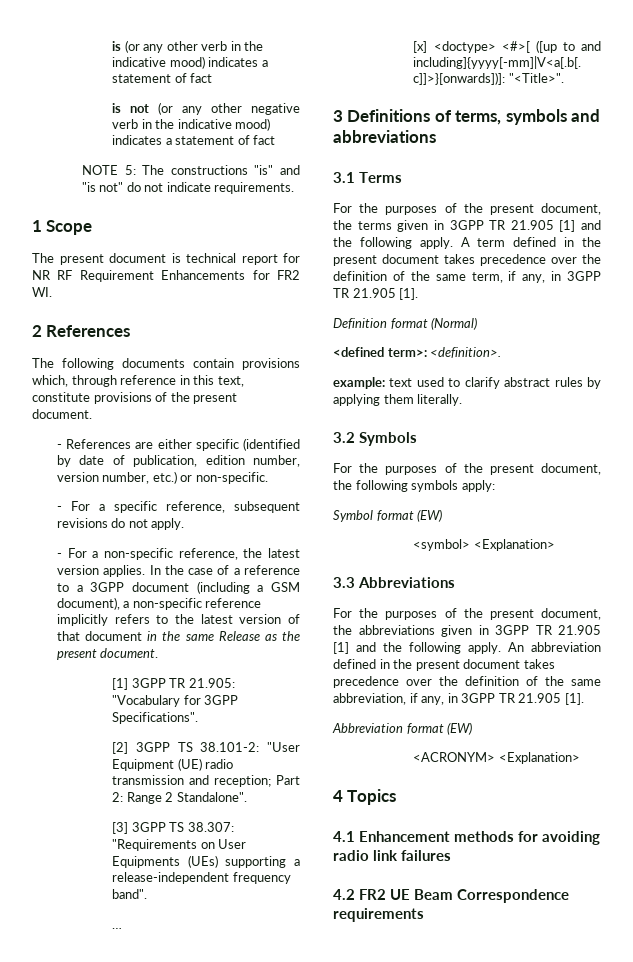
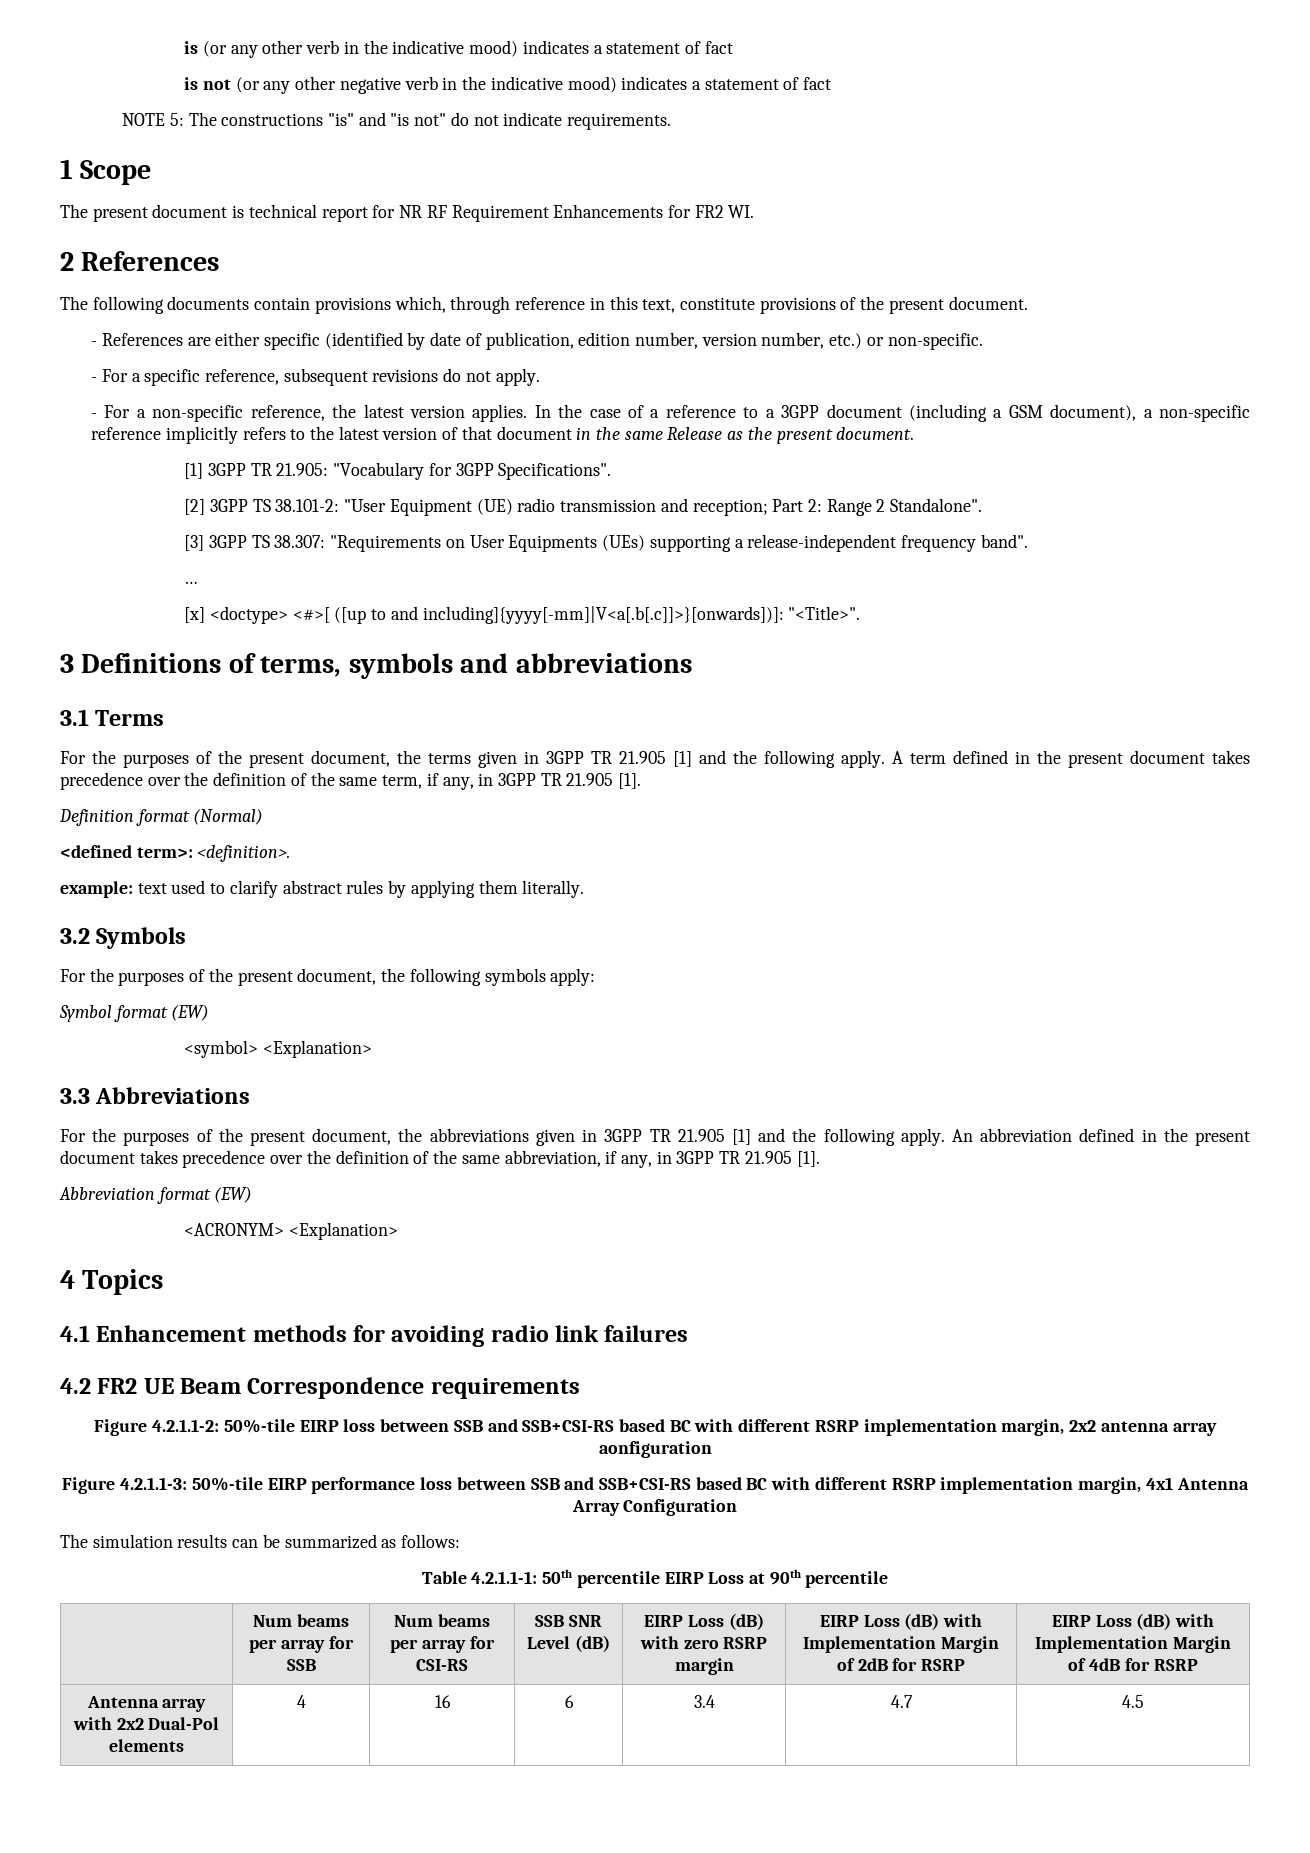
(424, 915) none -> [94,1419,1217,1436] [598,1441,712,1458] [62,1477,1249,1494] [571,1499,738,1516] [60,1534,461,1549] [421,1569,889,1588] [253,1614,349,1627] [249,1636,354,1653] [286,1659,316,1671] [394,1614,490,1627] [390,1636,495,1653] [416,1659,468,1671] [535,1615,602,1627] [527,1635,610,1652] [644,1613,764,1630] [639,1636,768,1649] [674,1658,734,1675] [819,1613,983,1630] [803,1636,999,1653] [836,1658,966,1671] [1051,1613,1215,1630] [1035,1636,1231,1653] [1068,1658,1198,1671] [86,1696,207,1712] [72,1717,220,1730] [109,1739,184,1752] [296,1695,306,1708] [434,1695,451,1708] [564,1695,574,1708] [693,1695,715,1708] [890,1695,913,1708] [1122,1695,1144,1708] // Figure 4.2.1.1-2: 50%-tile EIRP loss between SSB and SSB+CSI-RS based BC with different RSRP implementation margin, 2x2 antenna array aonfiguration // Figure 4.2.1.1-3: 50%-tile EIRP performance loss between SSB and SSB+CSI-RS based BC with different RSRP implementation margin, 4x1 Antenna Array Configuration // The simulation results can be summarized as follows: // Table 4.2.1.1-1: 50th percentile EIRP Loss at 90th percentile // | Num beams per array for SSB | Num beams per array for CSI-RS | SSB SNR Level (dB) | EIRP Loss (dB) with zero RSRP margin | EIRP Loss (dB) with Implementation Margin of 2dB for RSRP | EIRP Loss (dB) with Implementation Margin of 4dB for RSRP // Antenna array with 2x2 Dual-Pol elements | 4 | 16 | 6 | 3.4 | 4.7 | 4.5

